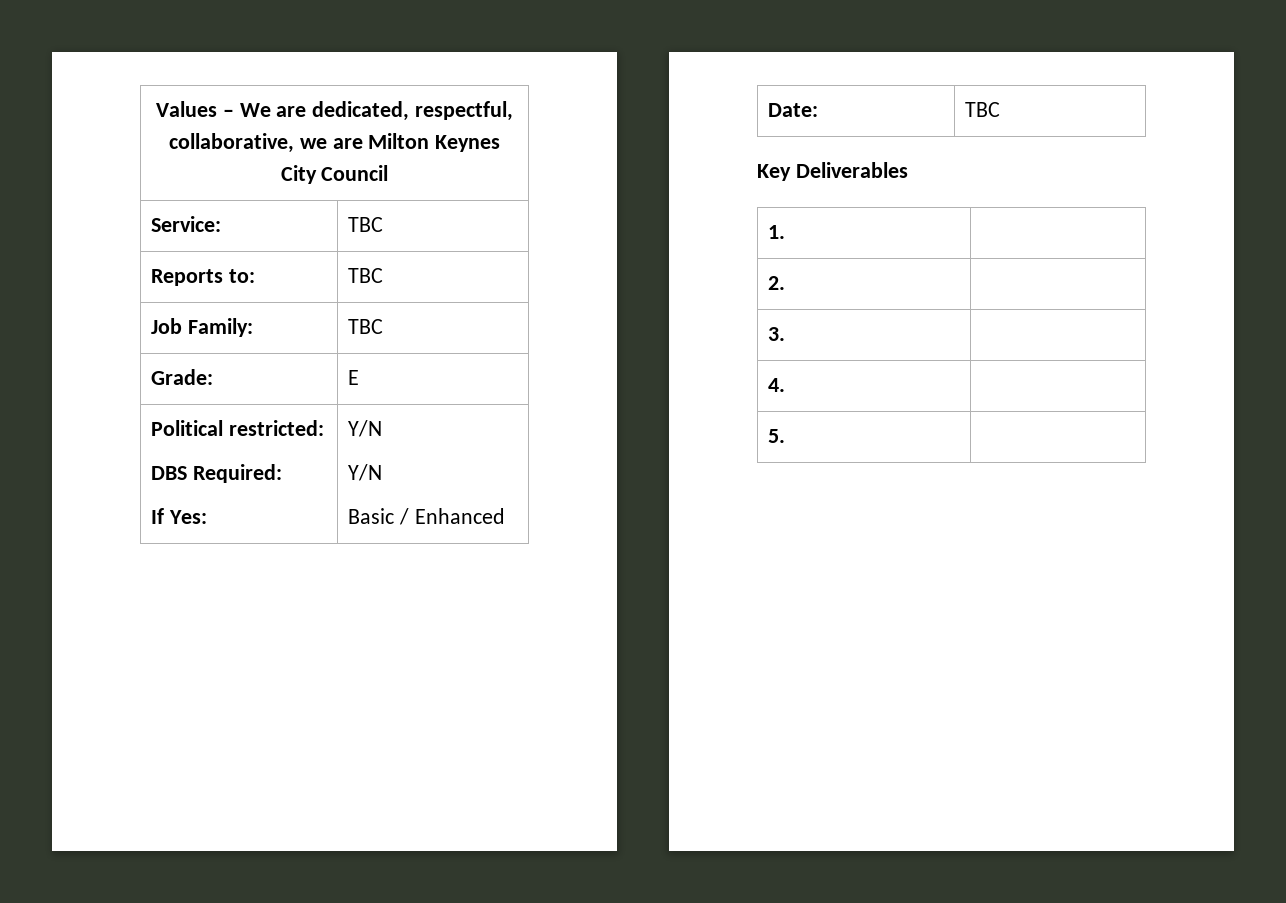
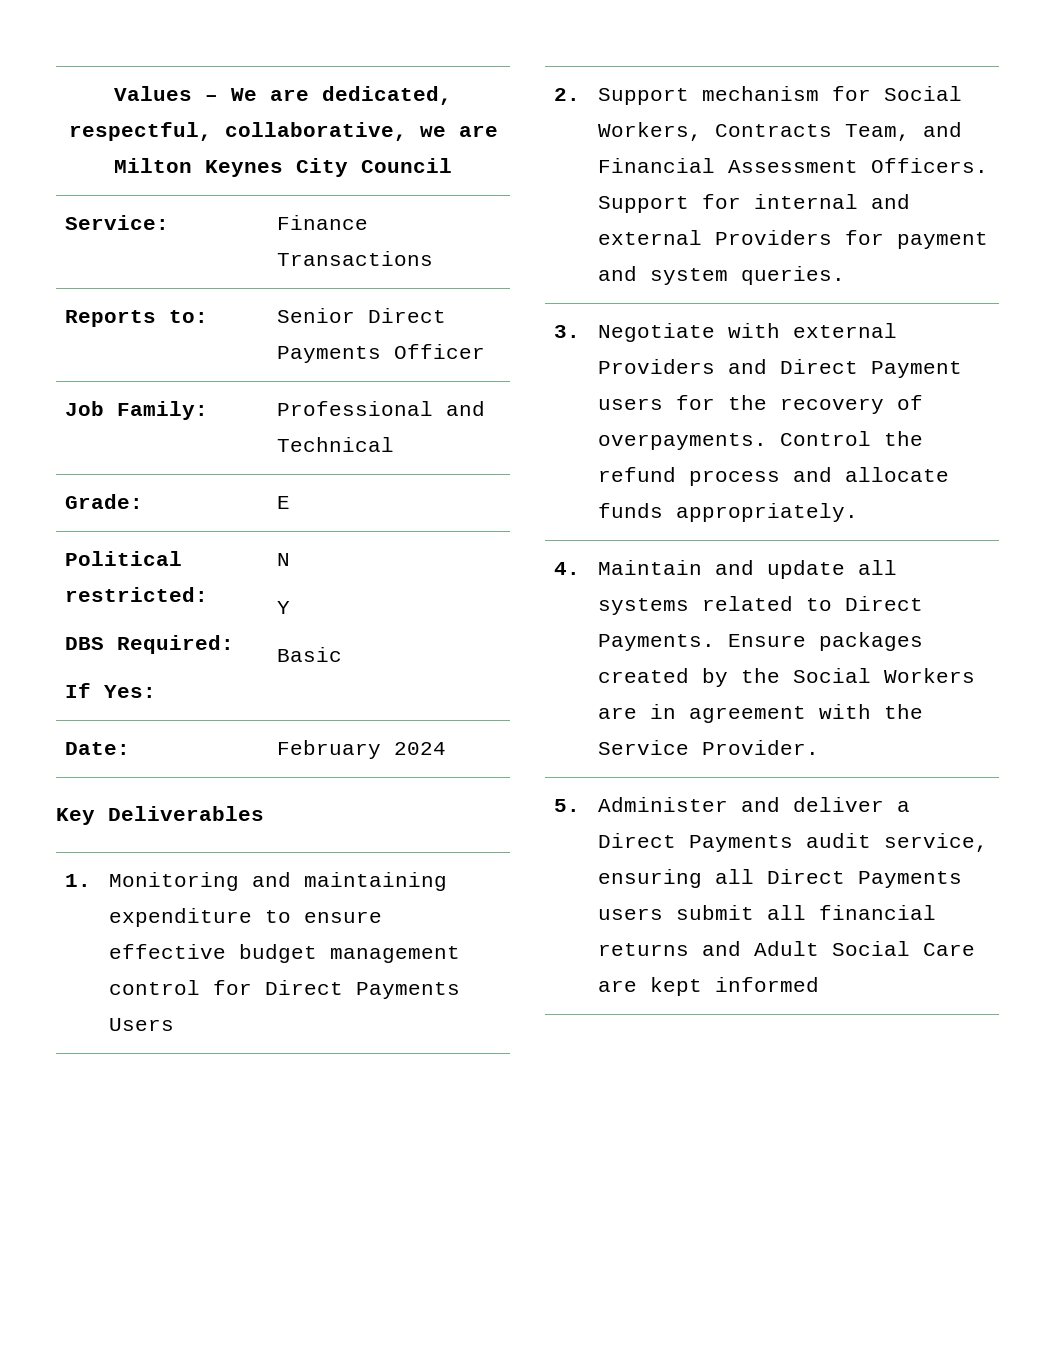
[348,217,384,232] TBC -> [276,215,368,230] [276,251,433,266] Finance Transactions
[348,268,384,283] TBC -> [276,308,446,323] [276,344,485,363] Senior Direct Payments Officer
[348,319,384,334] TBC -> [276,401,485,416] [276,437,394,452] Professional and Technical
[348,420,383,437] [348,464,383,481] Y/N // Y/N -> [276,553,290,566] [276,601,290,614] N // Y
[399,508,505,525] / Enhanced -> (342, 654) none
[965,102,1001,117] TBC -> [276,740,446,759] February 2024
[768,276,786,290] [768,327,786,341] [768,378,786,392] [768,429,786,443] // 2. | // 3. | // 4. | // 5. | -> [108,872,447,891] [108,908,382,927] [108,944,460,963] [108,980,460,999] [108,1018,174,1031] [553,88,580,101] [597,86,962,105] [597,122,962,141] [597,158,988,173] [597,194,910,213] [597,230,988,249] [597,266,845,285] [553,325,580,338] [597,323,897,342] [597,359,962,378] [597,395,923,414] [597,431,923,450] [597,467,949,486] [597,503,858,522] [553,562,580,575] [597,560,897,579] [597,596,923,615] [597,632,923,651] [597,668,975,687] [597,704,923,723] [597,740,819,755] [553,799,580,812] [597,797,910,812] [597,833,988,852] [597,869,962,888] [597,905,936,920] [597,941,975,956] [597,977,819,996] Monitoring and maintaining expenditure to ensure effective budget management control for Direct Payments Users // 2. | Support mechanism for Social Workers, Contracts Team, and Financial Assessment Officers. Support for internal and external Providers for payment and system queries. // 3. | Negotiate with external Providers and Direct Payment users for the recovery of overpayments. Control the refund process and allocate funds appropriately. // 4. | Maintain and update all systems related to Direct Payments. Ensure packages created by the Social Workers are in agreement with the Service Provider. // 5. | Administer and deliver a Direct Payments audit service, ensuring all Direct Payments users submit all financial returns and Adult Social Care are kept informed

